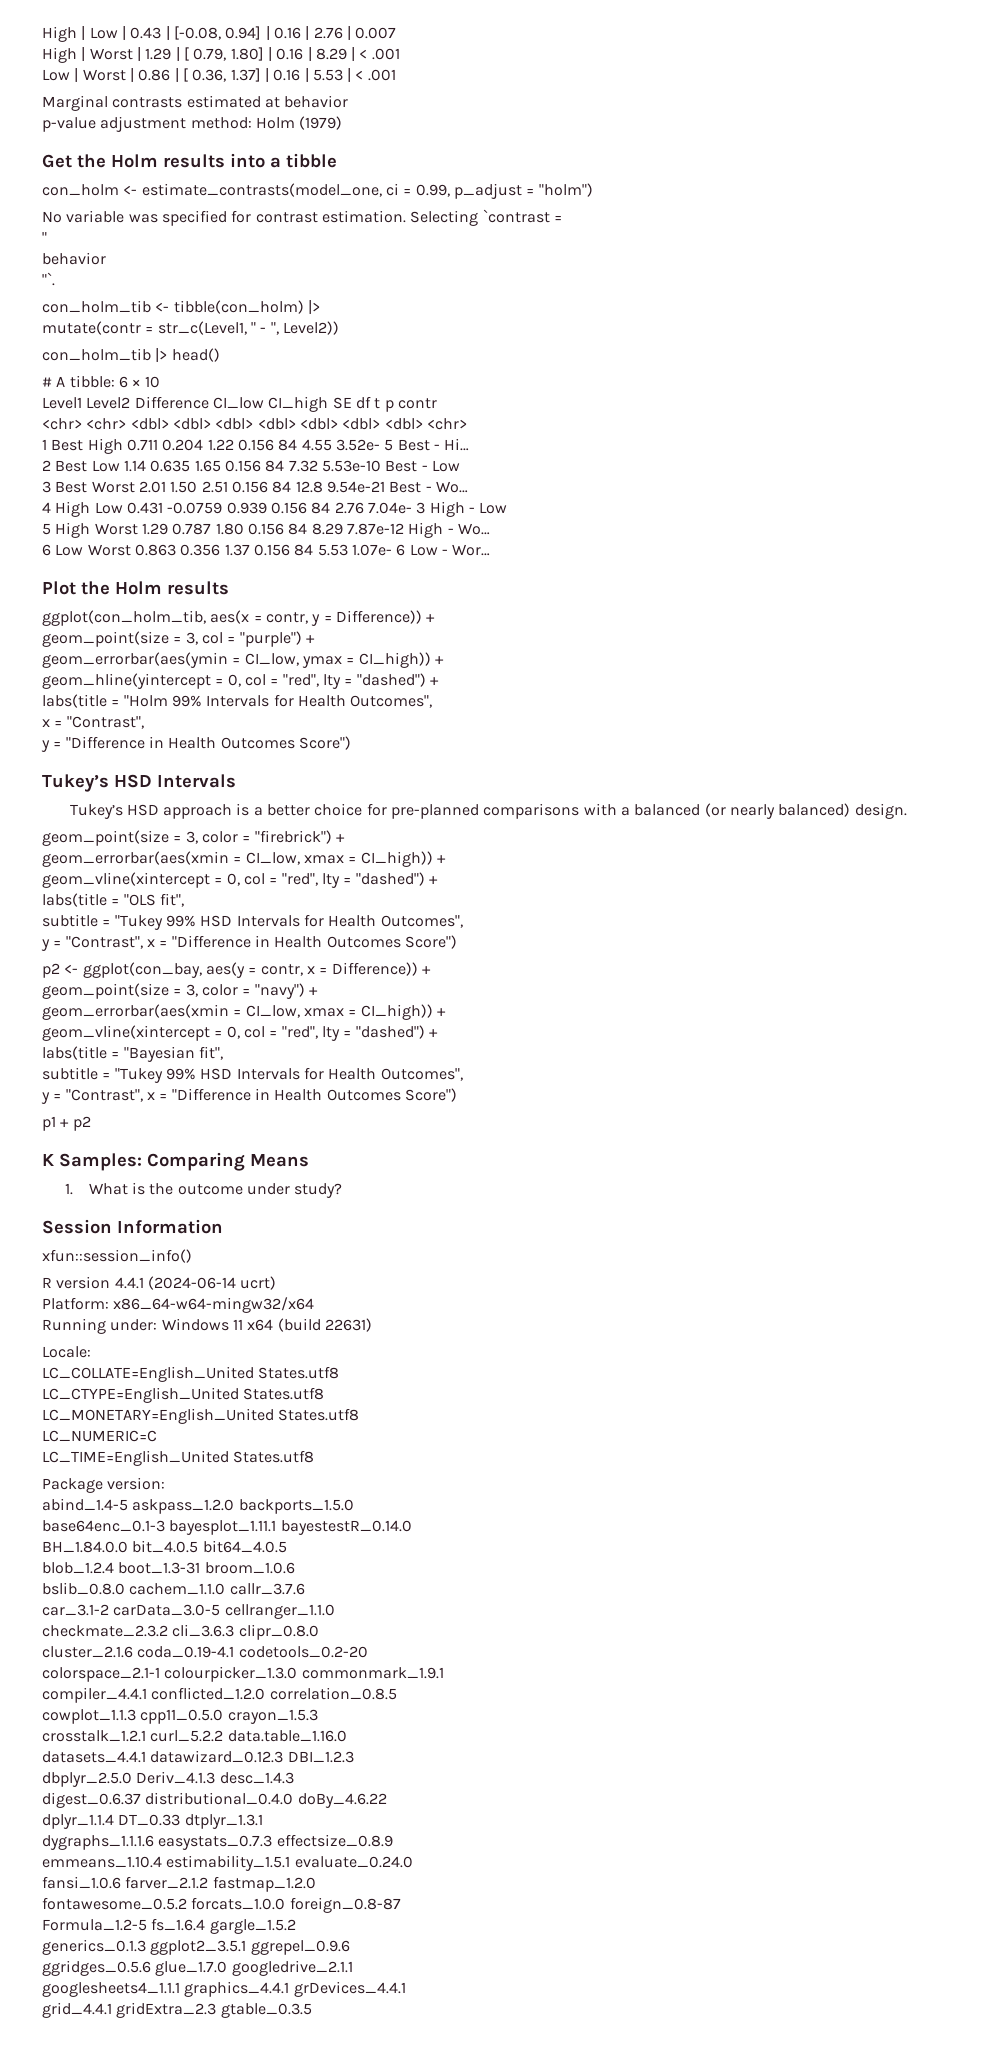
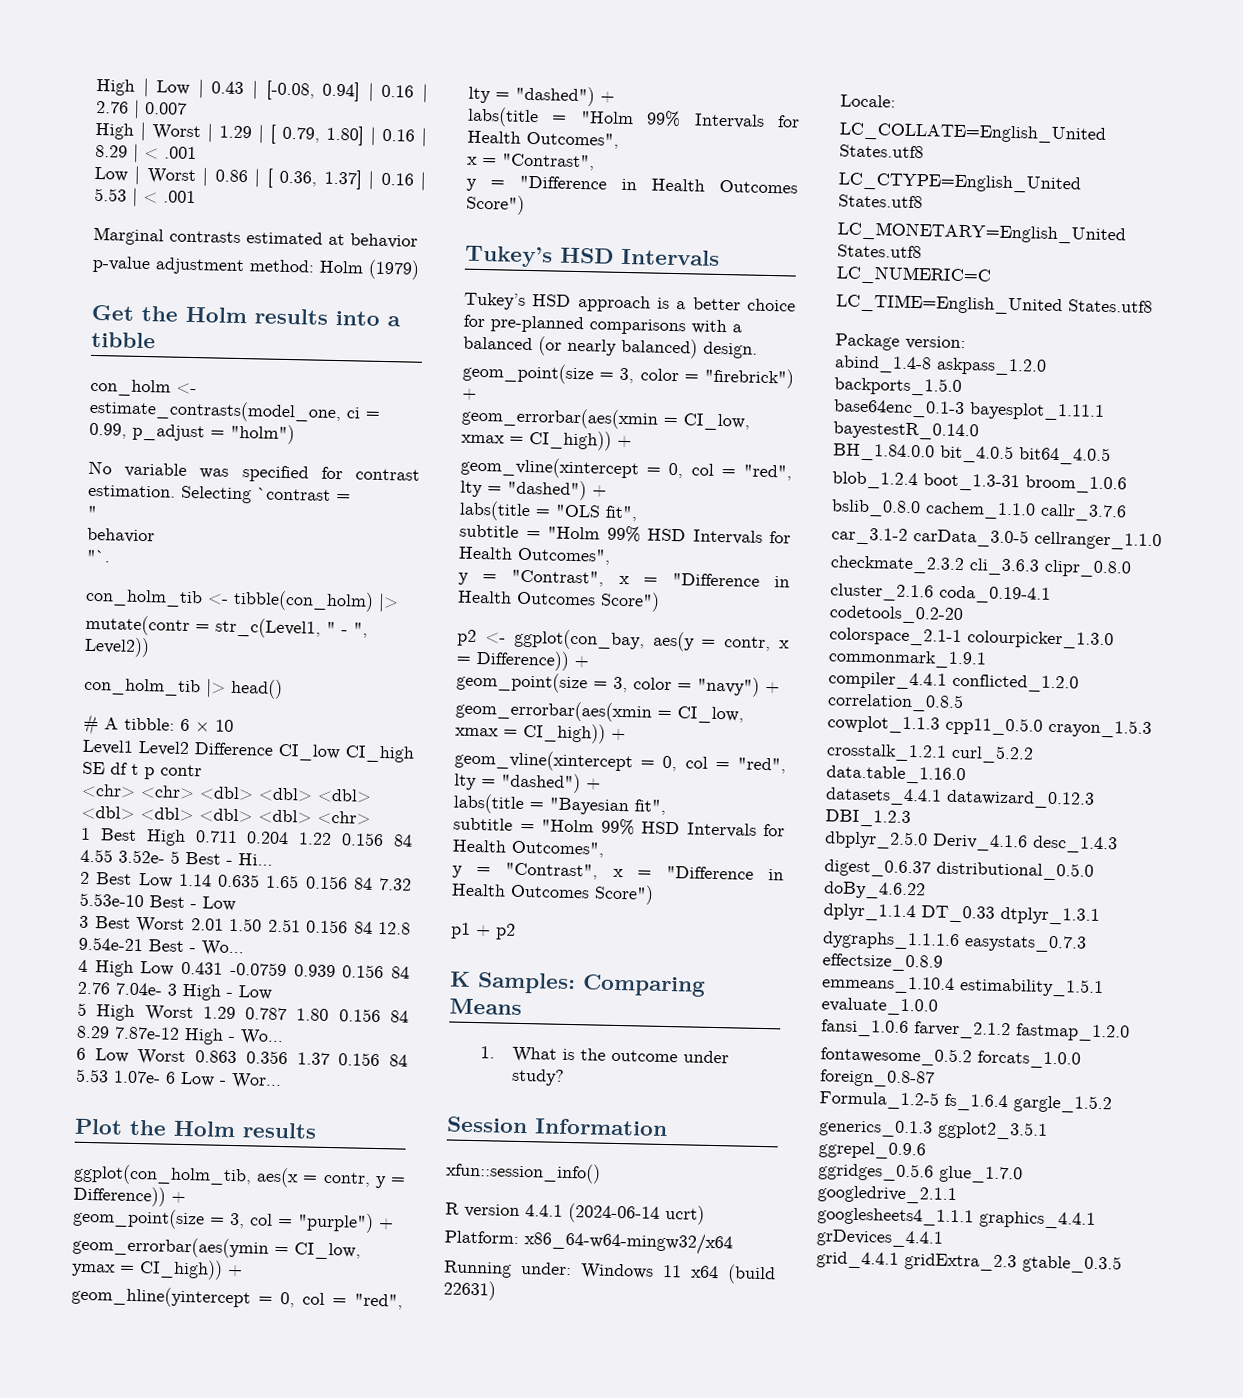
[114,915,163,930] "Tukey -> [547,526,600,540] "Holm
[114,1068,163,1083] "Tukey -> [541,819,594,833] "Holm
[42,1498,128,1511] abind_1.4-5 -> [834,355,932,374] abind_1.4-8
[136,1771,216,1784] Deriv_4.1.3 -> [932,833,1028,852] Deriv_4.1.6
[145,1792,294,1805] distributional_0.4.0 -> [936,860,1094,881] distributional_0.5.0
[294,1856,413,1868] evaluate_0.24.0 -> [821,997,938,1016] evaluate_1.0.0

